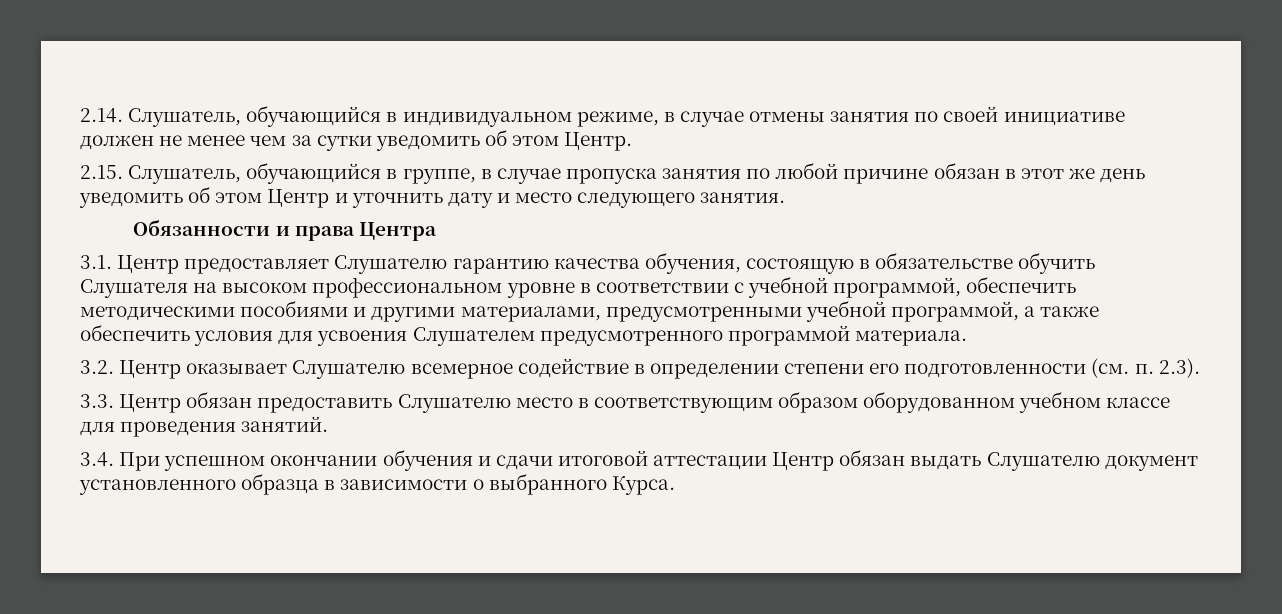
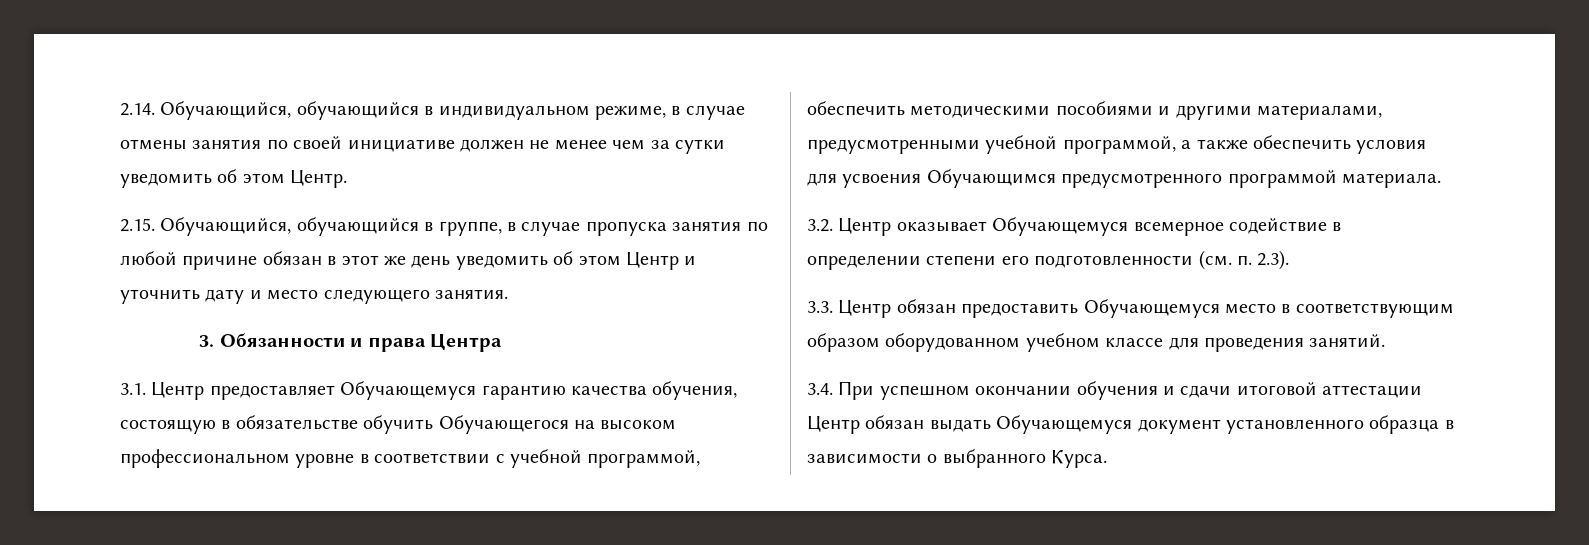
[128,108,242,127] Слушатель, -> [160,101,292,120] Обучающийся,
[128,165,242,184] Слушатель, -> [160,217,292,236] Обучающийся,
(786, 197) none -> [199,335,215,347] 3.
[334,255,448,274] Слушателю -> [340,381,477,400] Обучающемуся
[80,279,188,298] Слушателя -> [438,415,569,434] Обучающегося
[412,327,535,346] Слушателем -> [926,169,1056,188] Обучающимся
[292,360,406,379] Слушателю -> [992,217,1129,236] Обучающемуся
[397,394,511,413] Слушателю -> [1083,299,1220,318] Обучающемуся
[986,452,1100,471] Слушателю -> [996,415,1133,434] Обучающемуся

